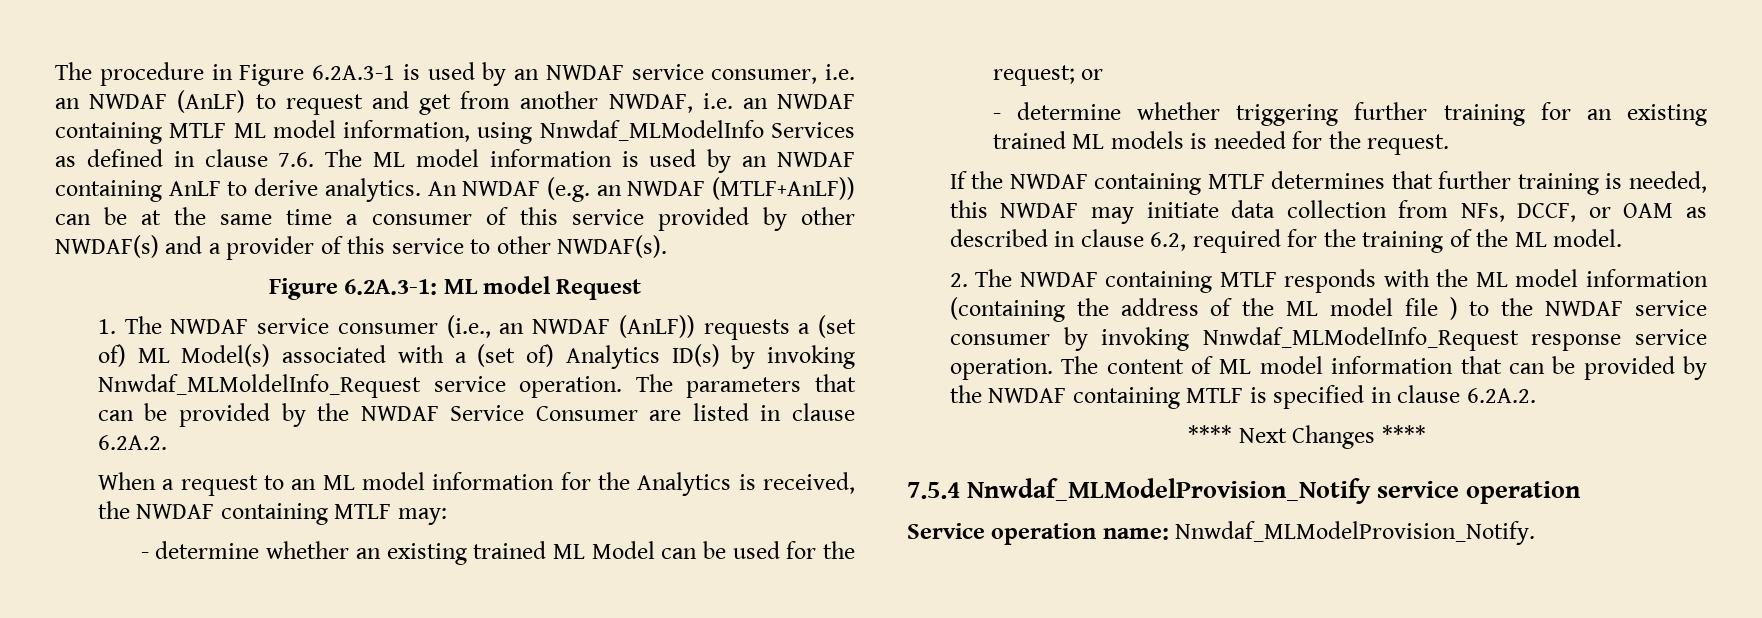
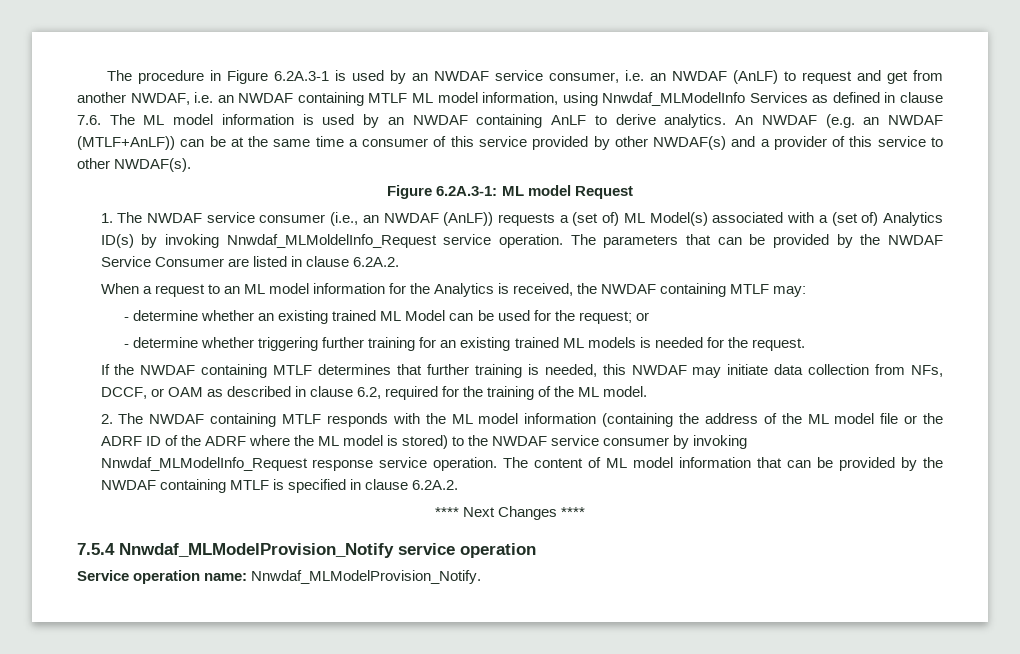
[1449,297,1458,320] ) -> [904,413,943,424] [100,435,449,449] or the ADRF ID of the ADRF where the ML model is stored)

